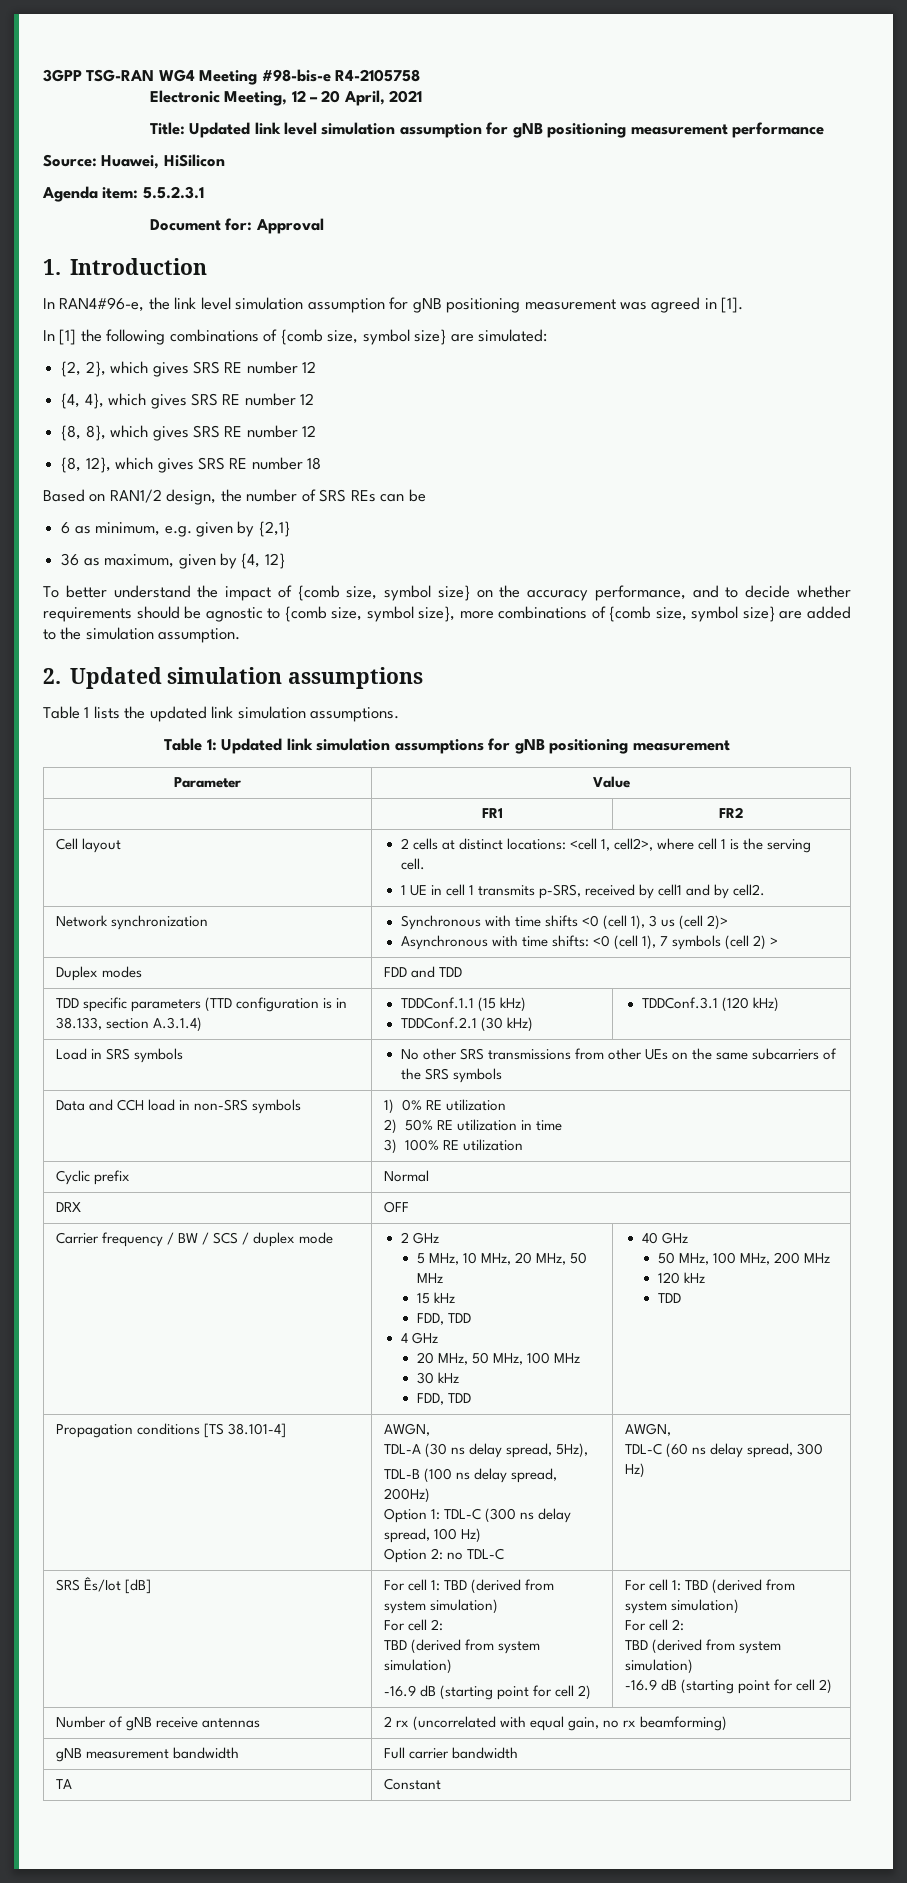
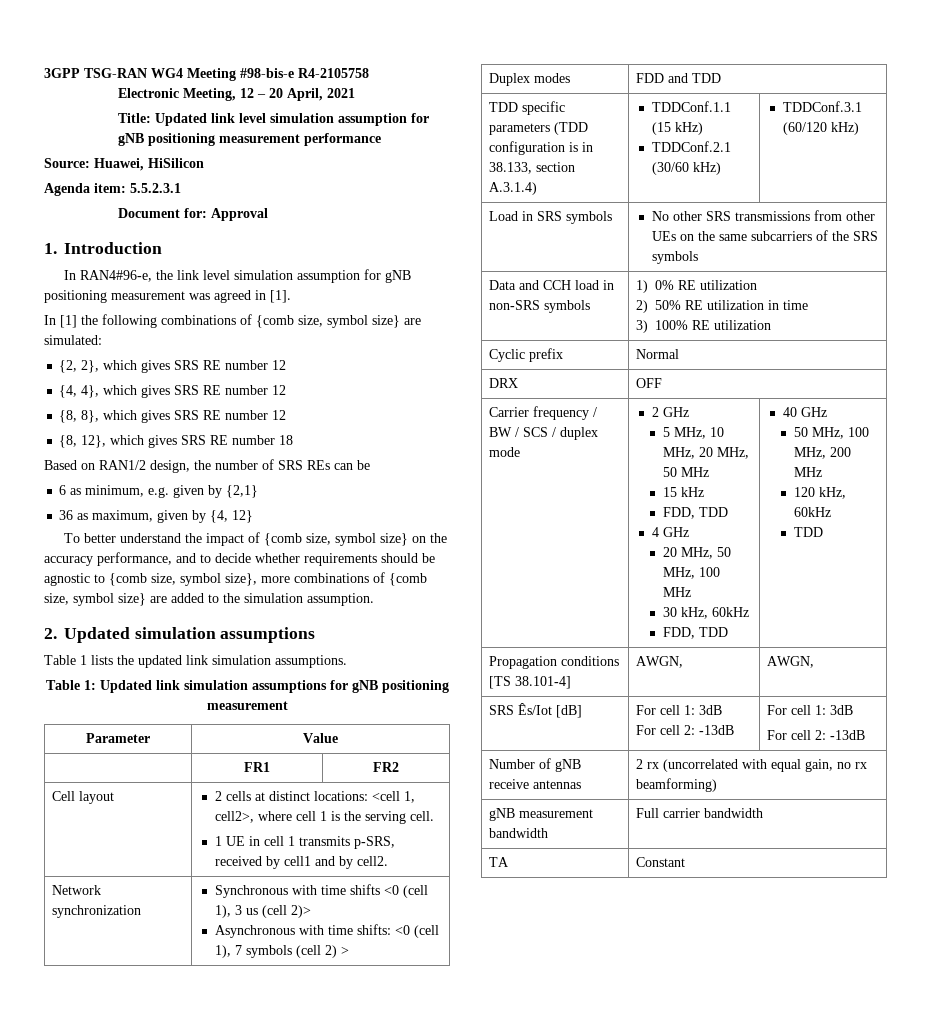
[205,997,233,1012] (TTD -> [554,122,589,135] (TDD
[480,1017,503,1032] (30 -> [651,162,689,175] (30/60
[721,997,749,1012] (120 -> [782,122,827,135] (60/120
[437,1372,459,1383] kHz -> [680,607,749,619] kHz, 60kHz
[683,1272,705,1283] kHz -> [818,487,846,499] [793,507,831,517] kHz, 60kHz
[384,1443,589,1458] [384,1468,558,1483] [384,1488,431,1503] [384,1508,572,1523] [384,1528,482,1543] [384,1548,505,1563] [625,1423,672,1436] [625,1443,824,1458] [625,1463,646,1478] // TDL-A (30 ns delay spread, 5Hz), // TDL-B (100 ns delay spread, 200Hz) // Option 1: TDL-C (300 ns delay spread, 100 Hz) // Option 2: no TDL-C | AWGN, // TDL-C (60 ns delay spread, 300 Hz) -> [767,656,815,668] | AWGN,
[444,1579,555,1594] [384,1599,499,1614] [384,1619,444,1631] [384,1639,541,1654] [384,1659,453,1674] [384,1685,592,1700] [625,1579,796,1594] [625,1599,740,1614] [625,1619,685,1631] [625,1639,782,1654] [625,1659,694,1674] [625,1679,833,1694] TBD (derived from system simulation) // For cell 2: // TBD (derived from system simulation) // -16.9 dB (starting point for cell 2) | For cell 1: TBD (derived from system simulation) // For cell 2: // TBD (derived from system simulation) // -16.9 dB (starting point for cell 2) -> [699,705,723,715] [636,725,735,735] [767,705,854,715] [767,730,866,740] 3dB // For cell 2: -13dB | For cell 1: 3dB // For cell 2: -13dB

